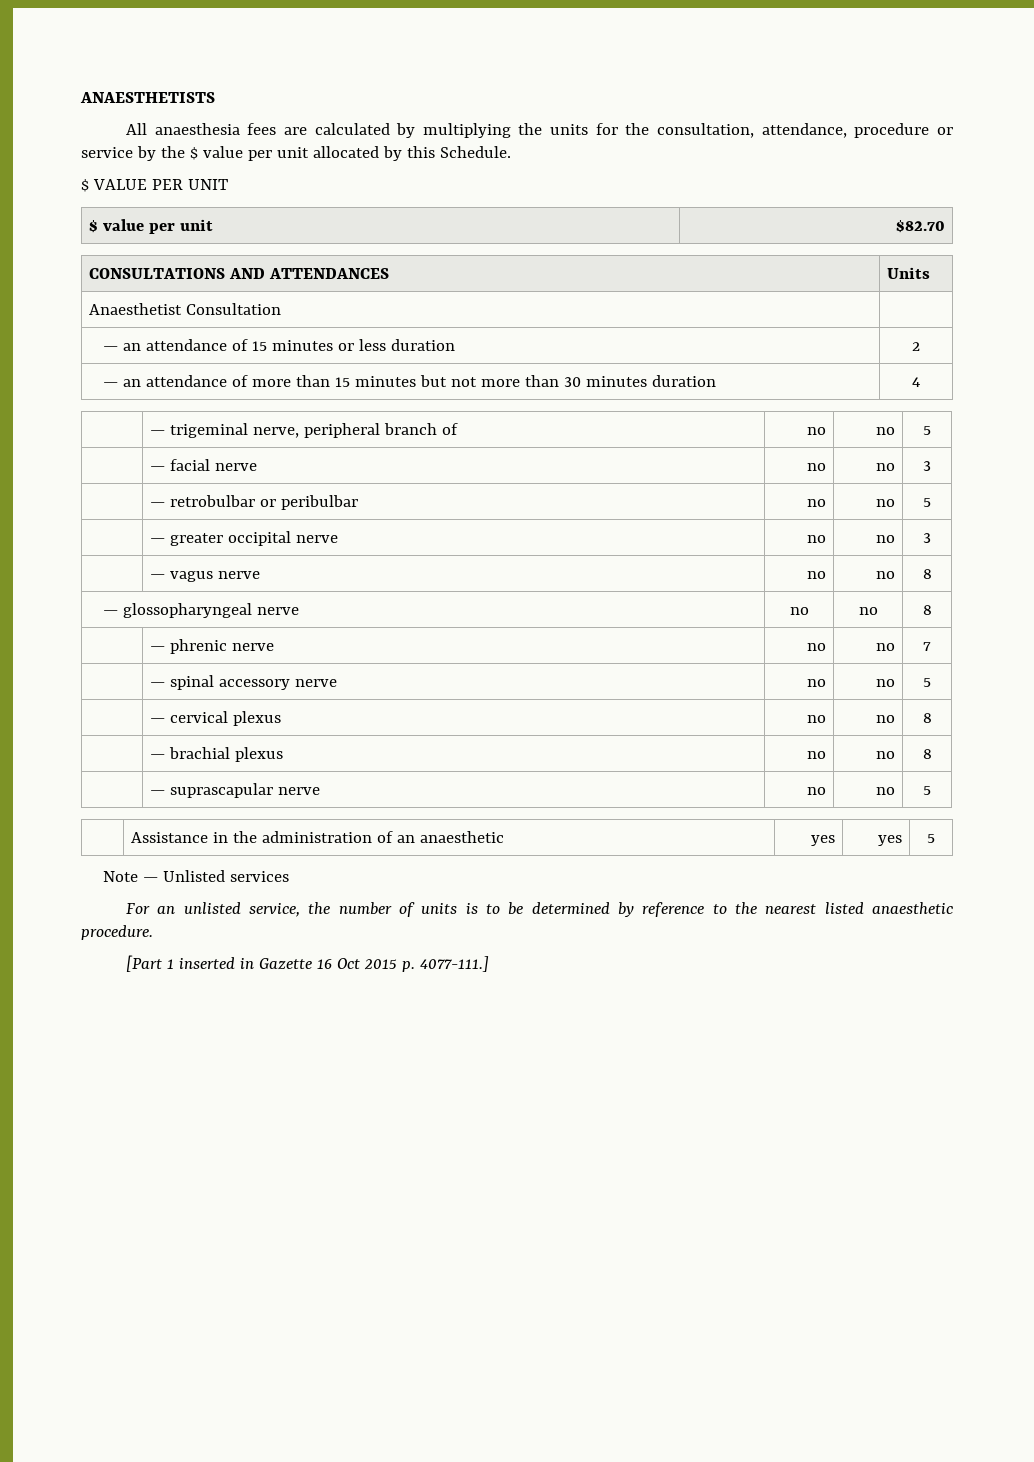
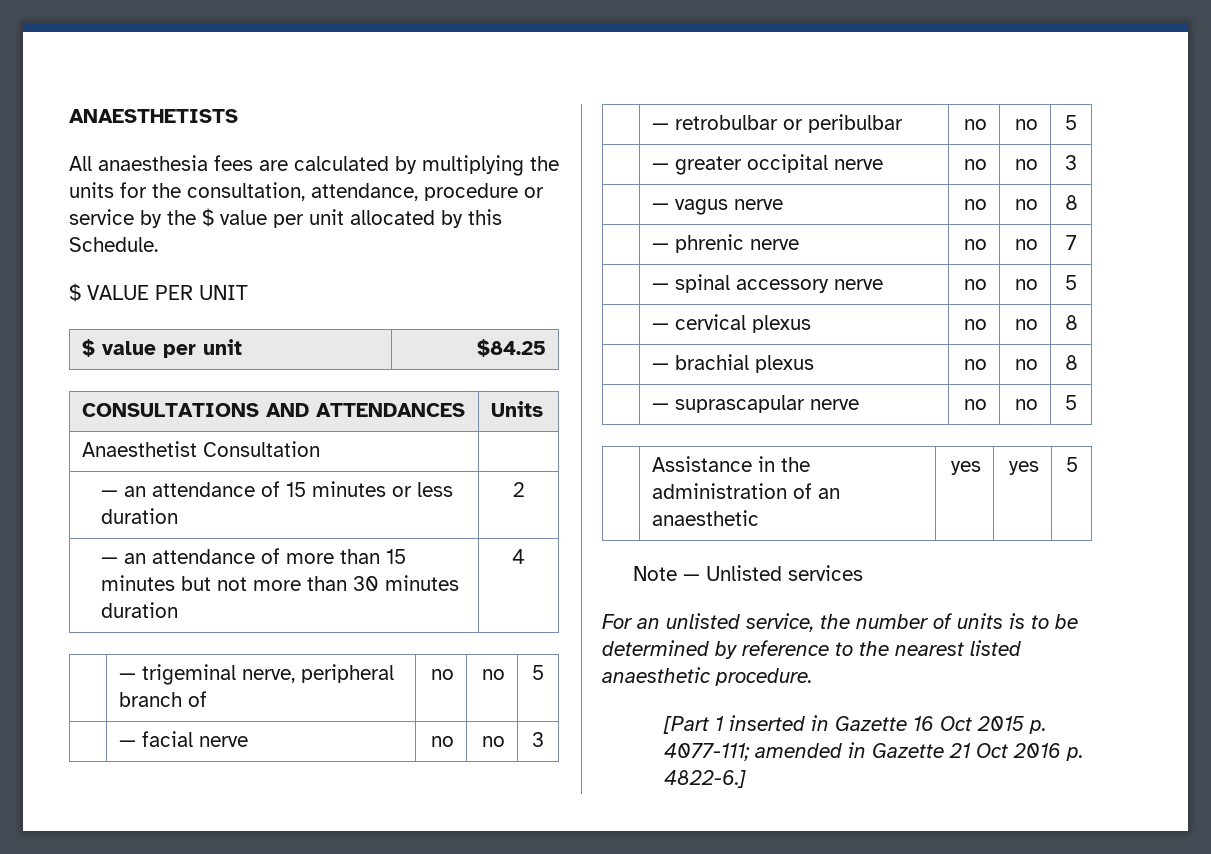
[895,220,945,233] $82.70 -> [476,339,546,357] $84.25
[102,603,299,618] [789,607,809,615] [858,607,878,615] [922,605,932,615] // — glossopharyngeal nerve | no | no | 8 -> (1078, 202) none
[419,956,489,972] 4077-111.] -> [663,742,1083,761] [663,770,746,788] 4077-111; amended in Gazette 21 Oct 2016 p. 4822-6.]

